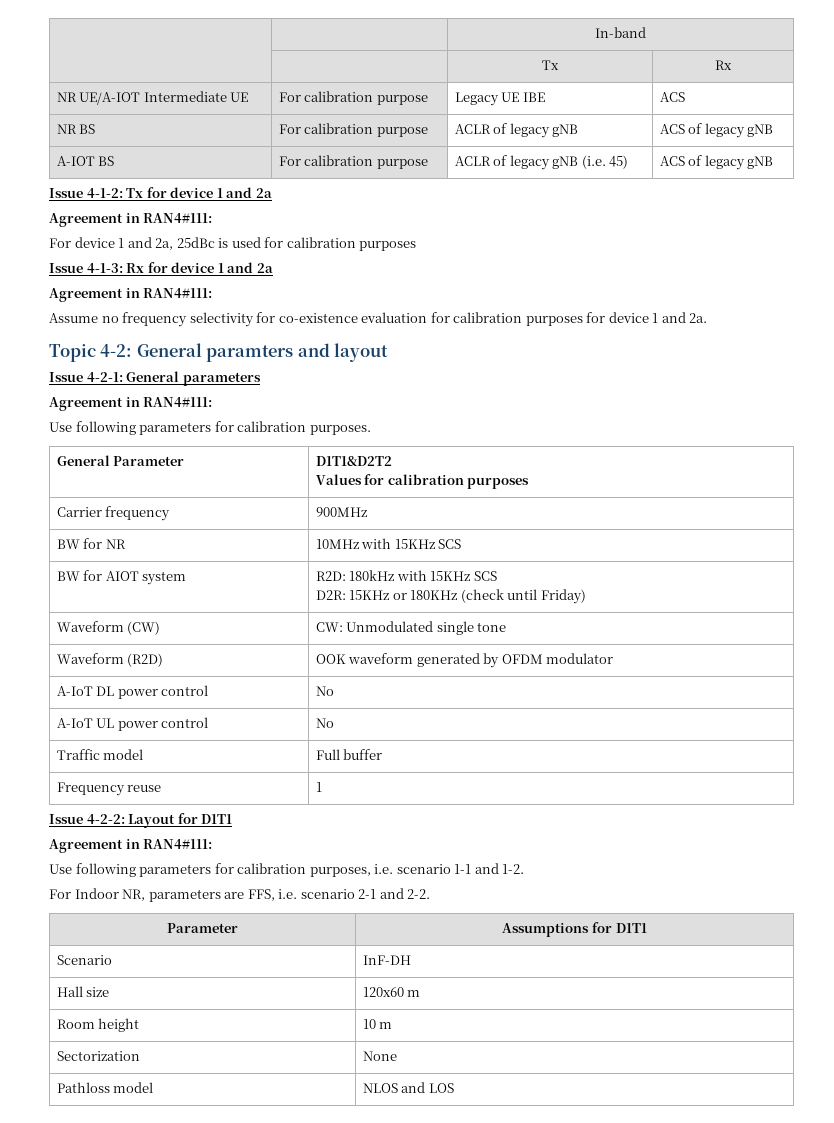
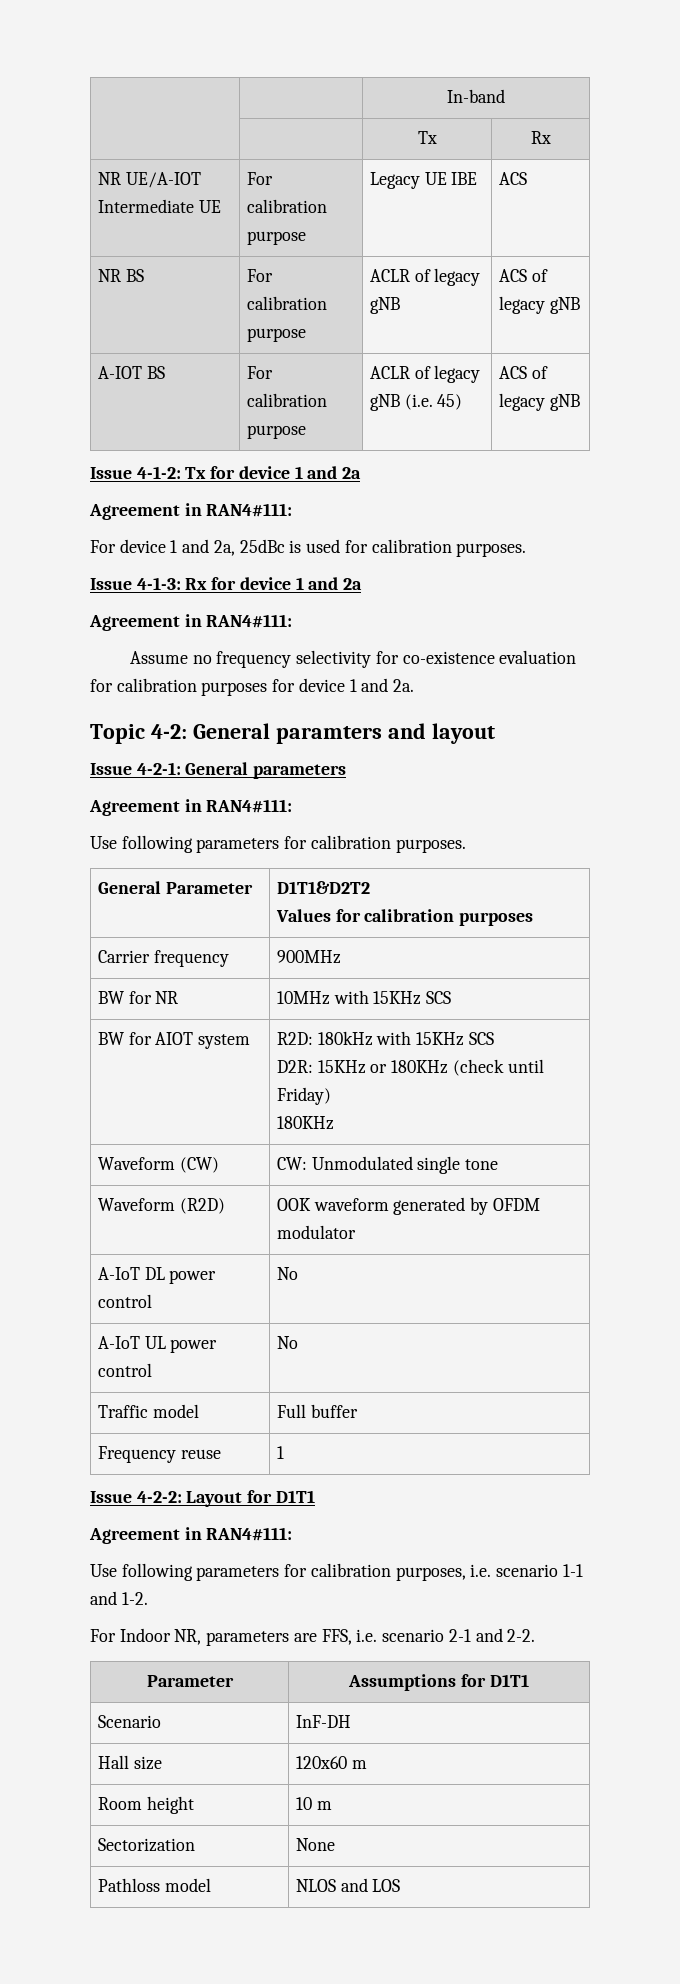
[359,241,417,251] purposes -> [456,543,527,557] purposes.
(586, 596) none -> [276,1116,334,1130] // 180KHz

